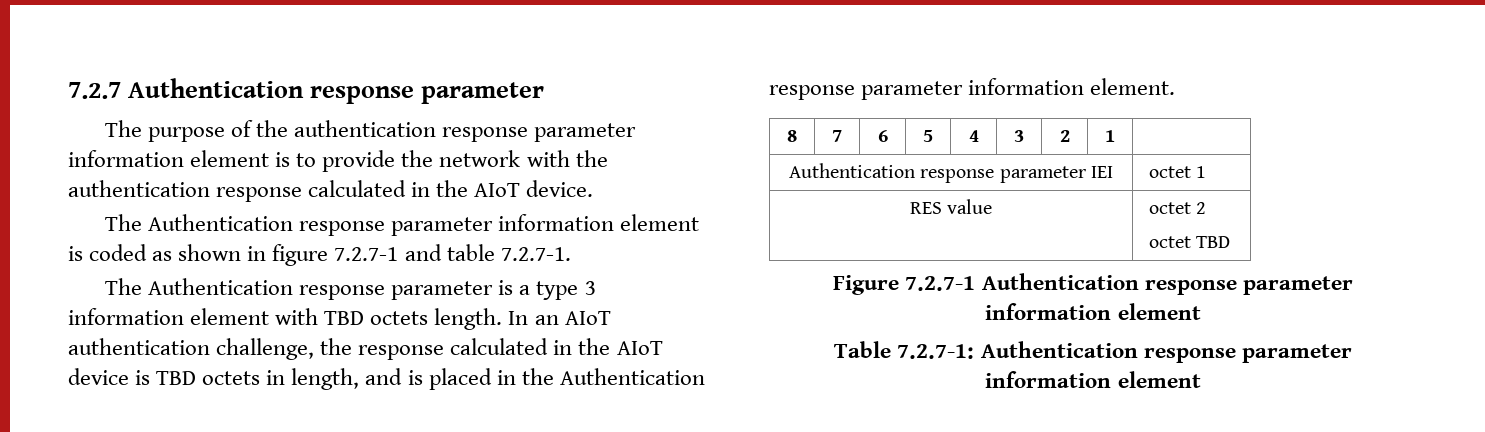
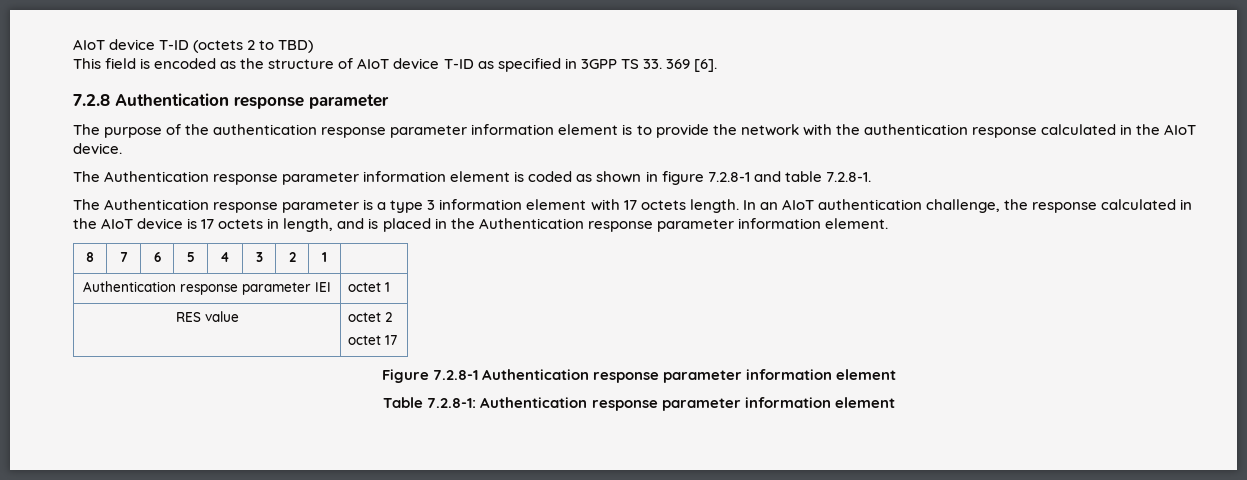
[68,82,121,99] 7.2.7 -> [73,39,314,53] [73,58,717,72] [73,94,110,106] AIoT device T-ID (octets 2 to TBD) // This field is encoded as the structure of AIoT device T-ID as specified in 3GPP TS 33. 369 [6]. // 7.2.8
[334,247,399,261] 7.2.7-1 -> [707,172,750,182] 7.2.8-1
[500,247,571,261] 7.2.7-1. -> [825,172,871,182] 7.2.8-1.
[324,311,365,325] TBD -> [623,200,637,210] 17
[156,371,197,385] TBD -> [201,219,215,229] 17
[1196,236,1231,248] TBD -> [385,335,398,345] 17
[905,276,976,291] 7.2.7-1 -> [432,370,478,380] 7.2.8-1
[897,344,975,359] 7.2.7-1: -> [427,398,477,408] 7.2.8-1:

